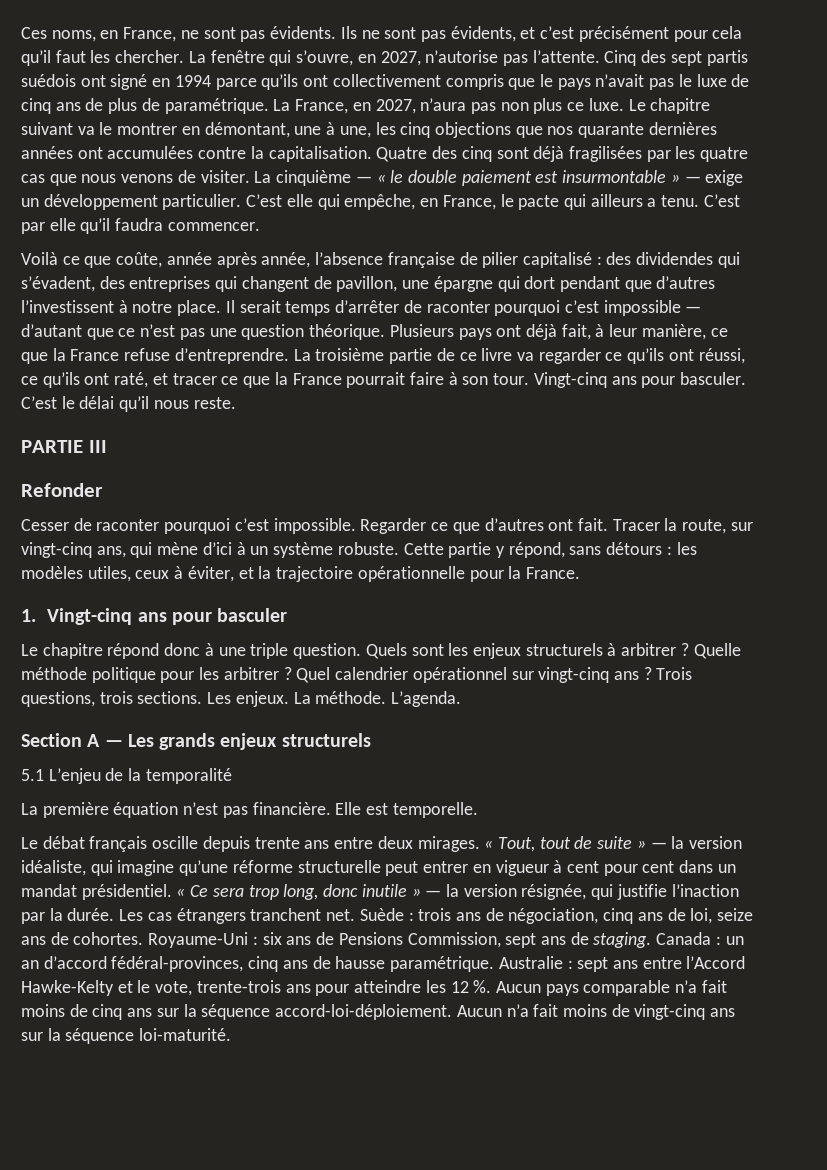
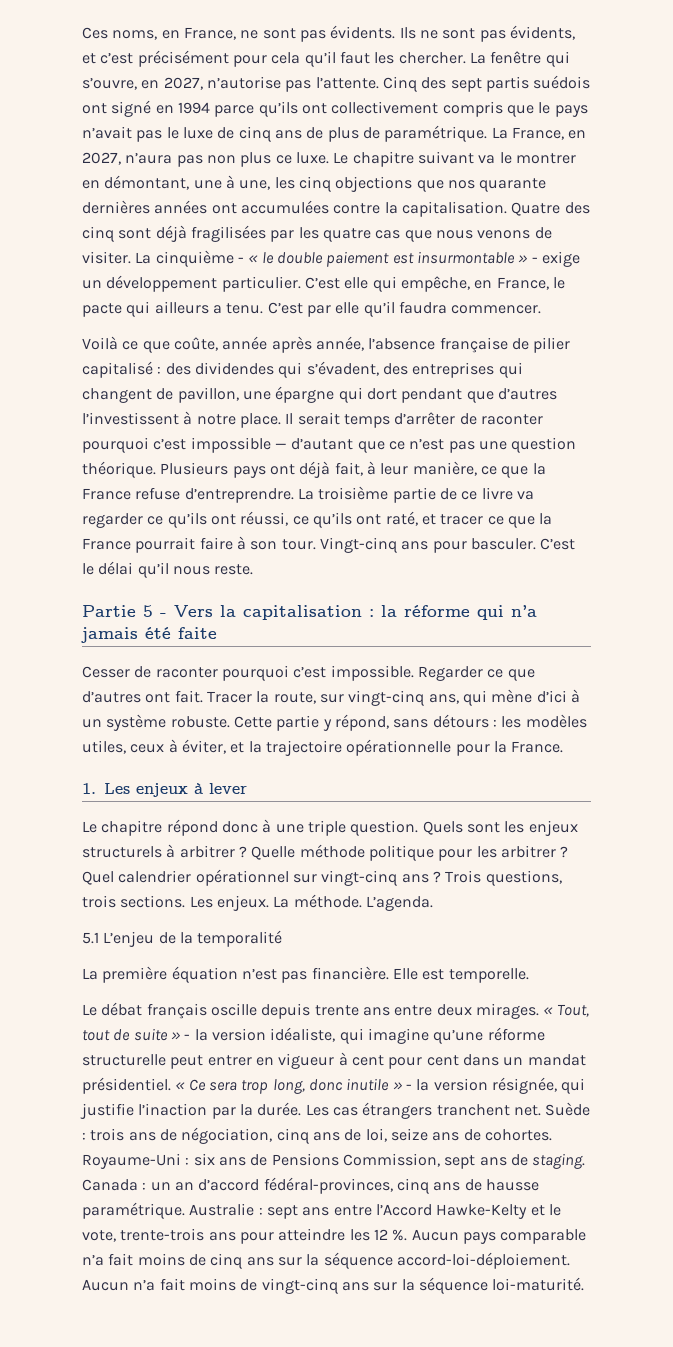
[355,176,372,183] — -> [237,257,244,263] -
[684,176,701,183] — -> [531,257,538,263] -
[21,440,107,453] [21,483,103,497] PARTIE III // Refonder -> [82,605,537,620] [81,627,217,643] Partie 5 - Vers la capitalisation : la réforme qui n’a jamais été faite
[47,608,288,625] Vingt-cinq ans pour basculer -> [104,783,247,797] Les enjeux à lever
[21,733,371,750] // Section A — Les grands enjeux structurels -> (433, 903) none
[650,842,667,849] — -> [184,1034,191,1040] -
[425,890,442,897] — -> [405,1084,412,1090] -

